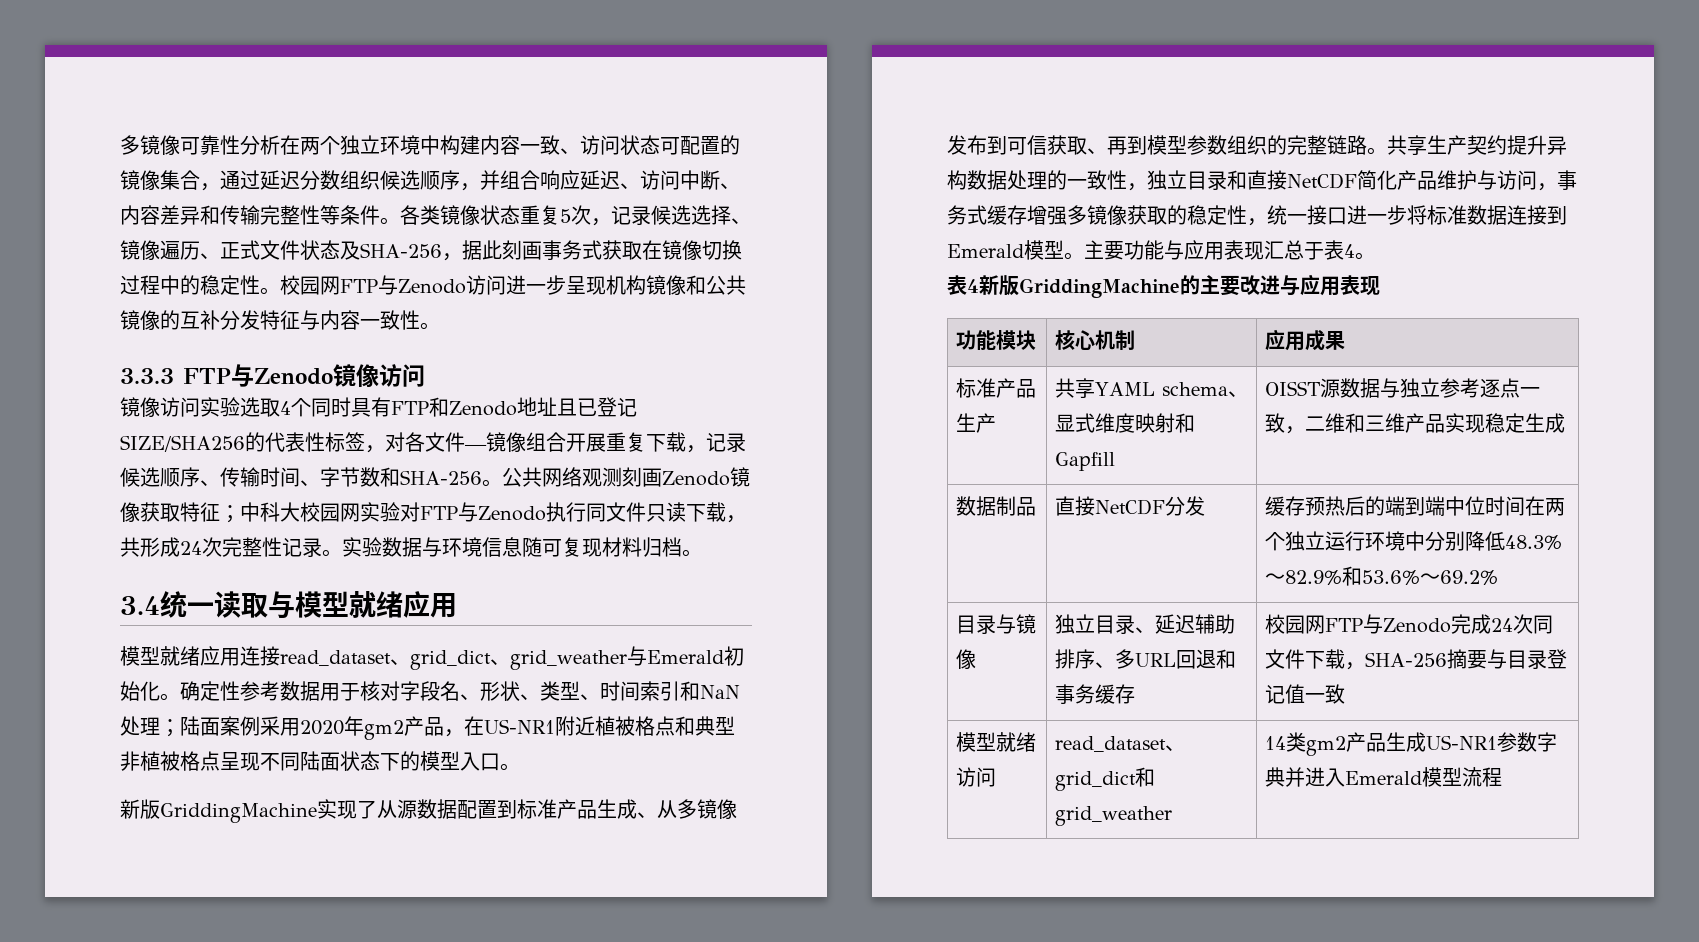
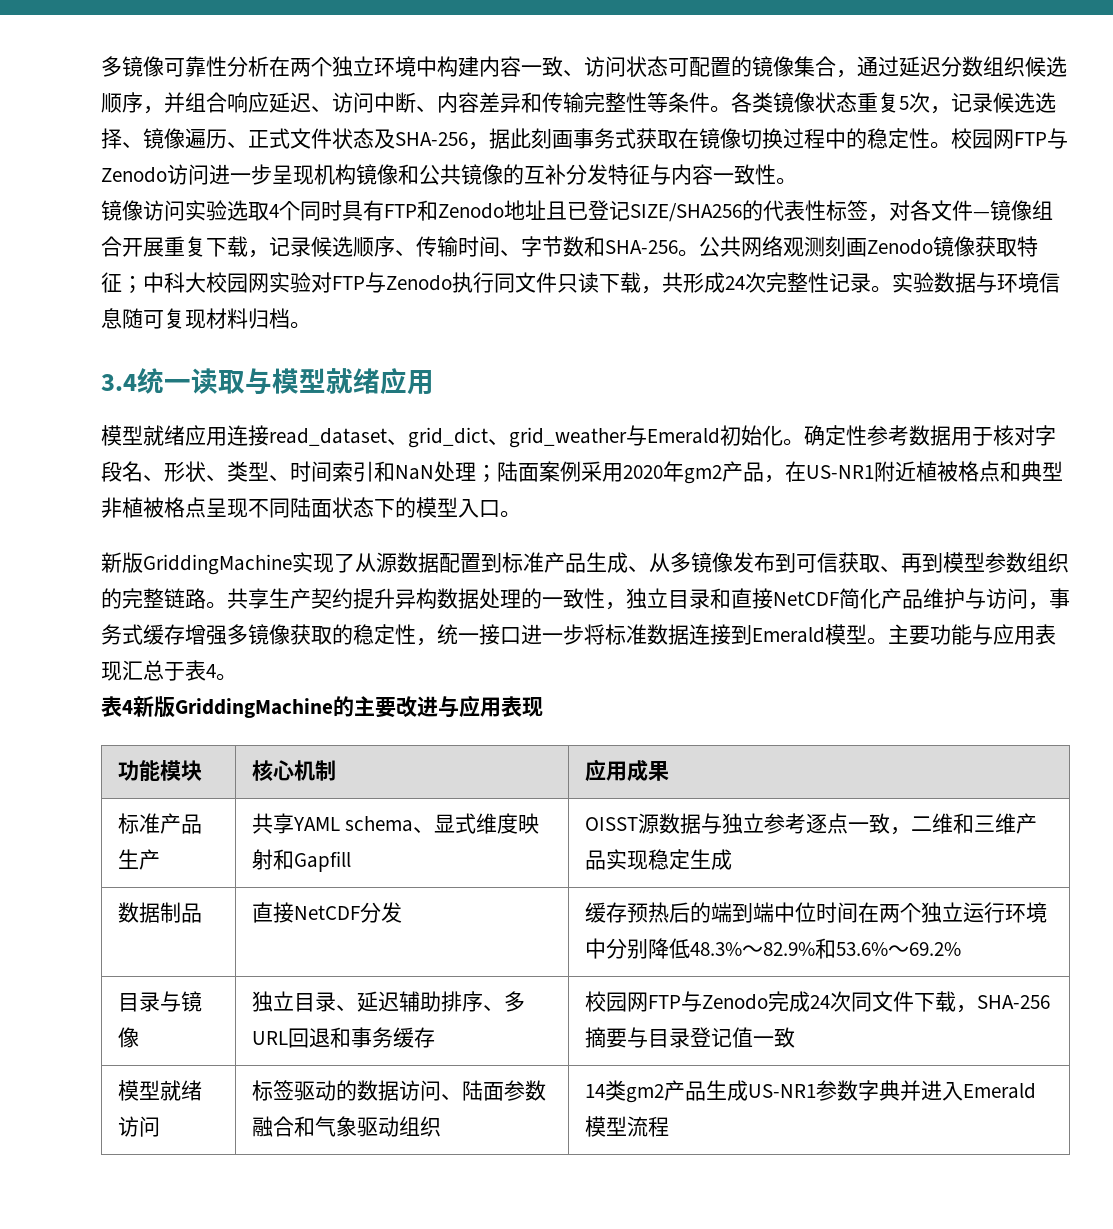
[120,364,425,387] // 3.3.3 FTP与Zenodo镜像访问 -> (797, 181) none
[1054,736,1185,752] [1054,767,1155,791] [1054,806,1172,826] read_dataset、grid_dict和grid_weather -> [251,1080,546,1101] [251,1116,441,1137] 标签驱动的数据访问、陆面参数融合和气象驱动组织

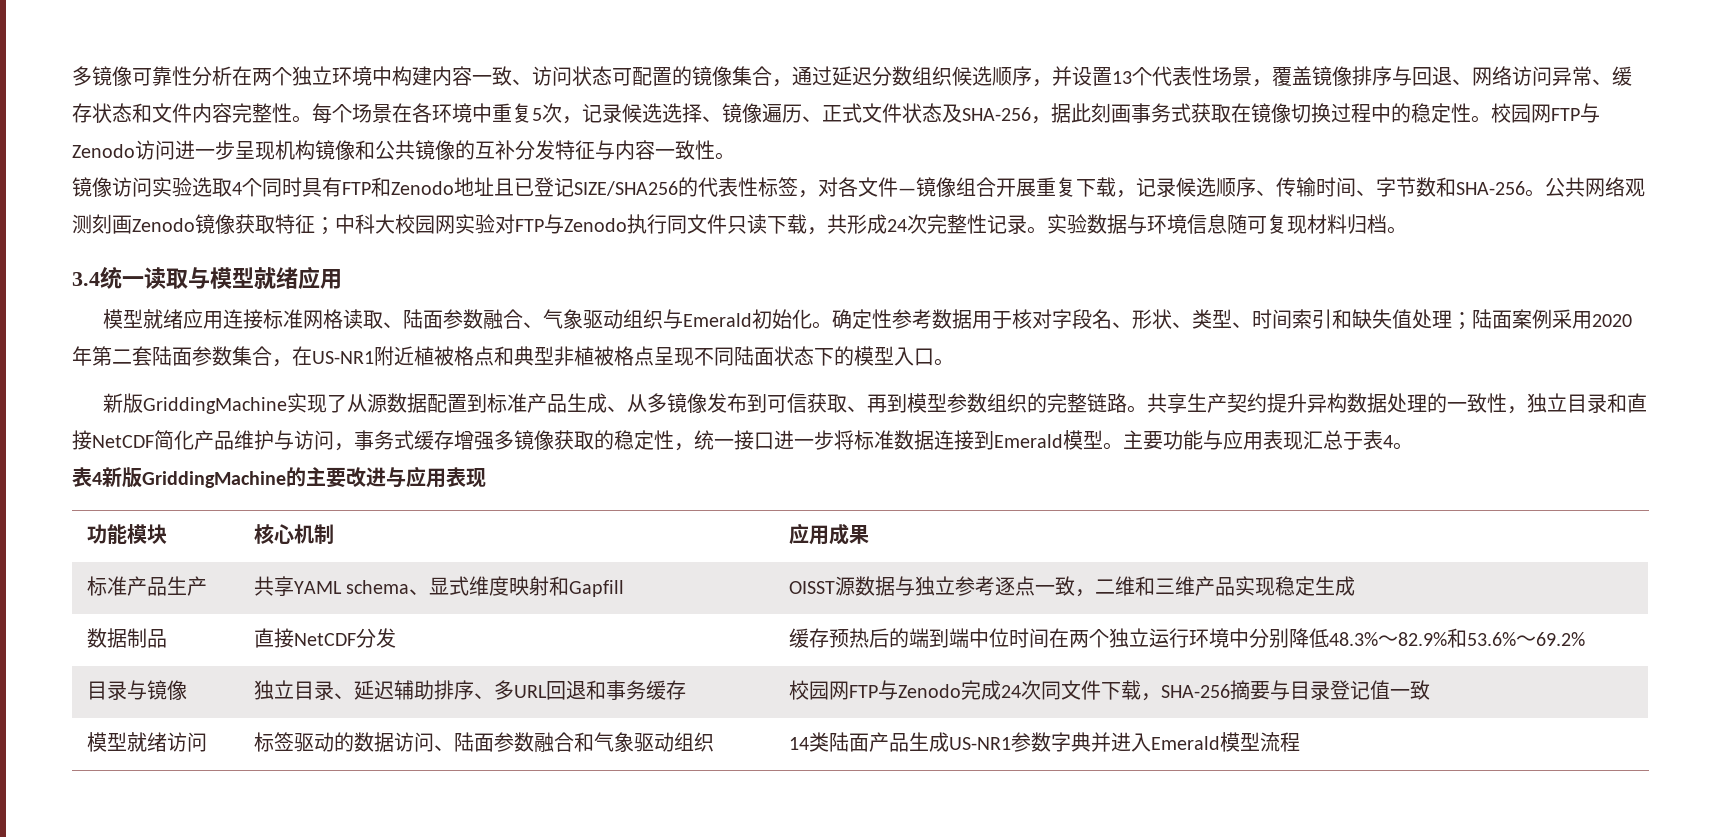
[185,92,857,113] 组合响应延迟、访问中断、内容差异和传输完整性等条件。各类镜像状态 -> [1072,66,1632,87] [72,103,492,124] 设置13个代表性场景，覆盖镜像排序与回退、网络访问异常、缓存状态和文件内容完整性。每个场景在各环境中
[269,427,627,448] read_dataset、grid_dict、grid_weather -> [263,309,664,329] 标准网格读取、陆面参数融合、气象驱动组织
[395,465,434,480] NaN -> [1352,309,1413,329] 缺失值
[684,461,764,484] gm2产品 -> [92,346,272,366] 第二套陆面参数集合
[625,1084,664,1103] gm2 -> [829,732,870,752] 陆面

